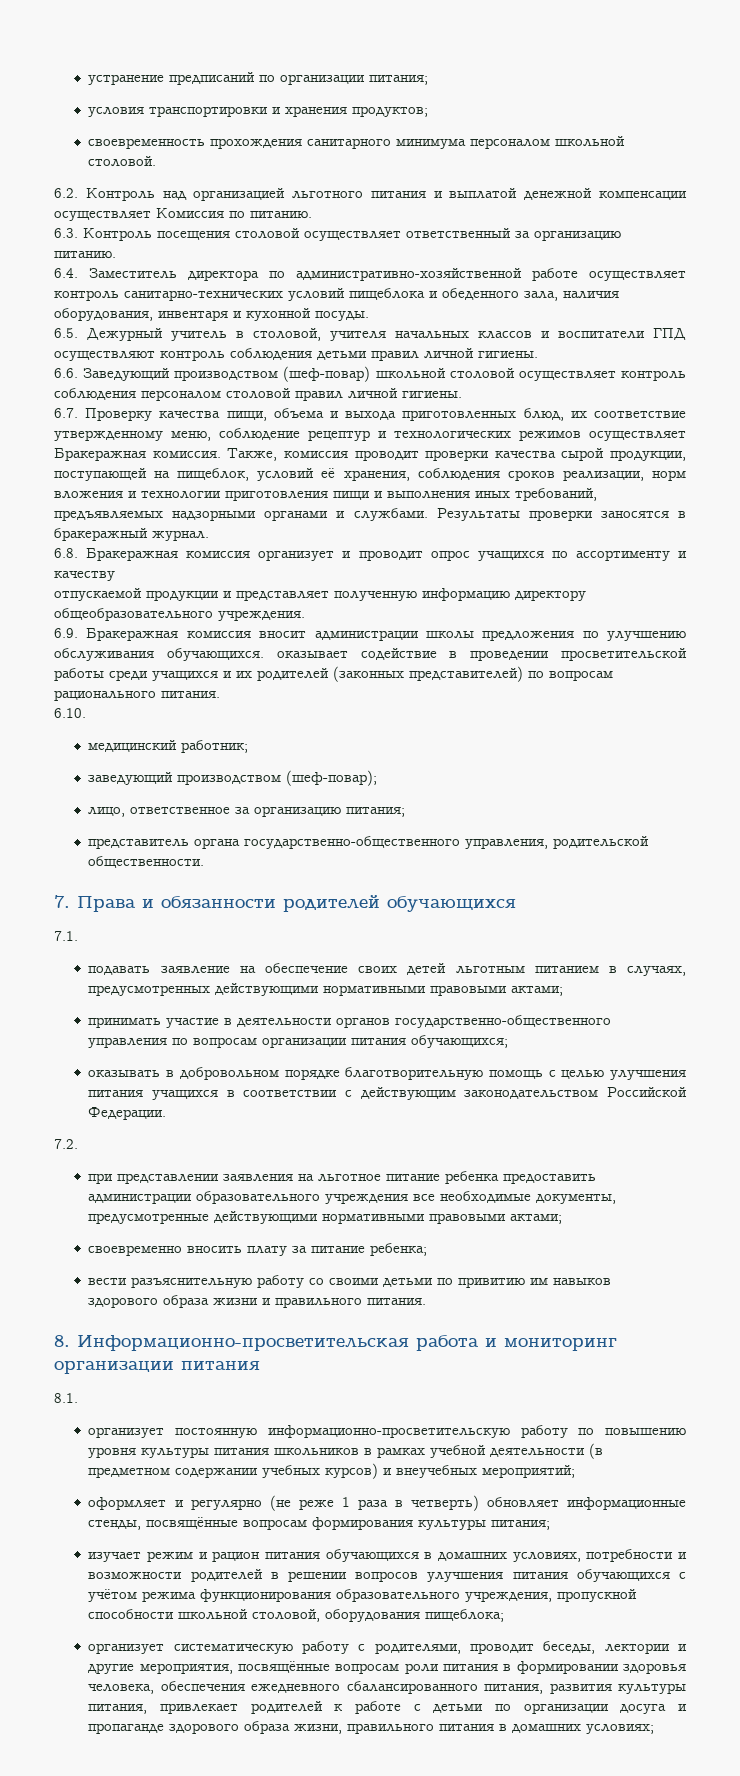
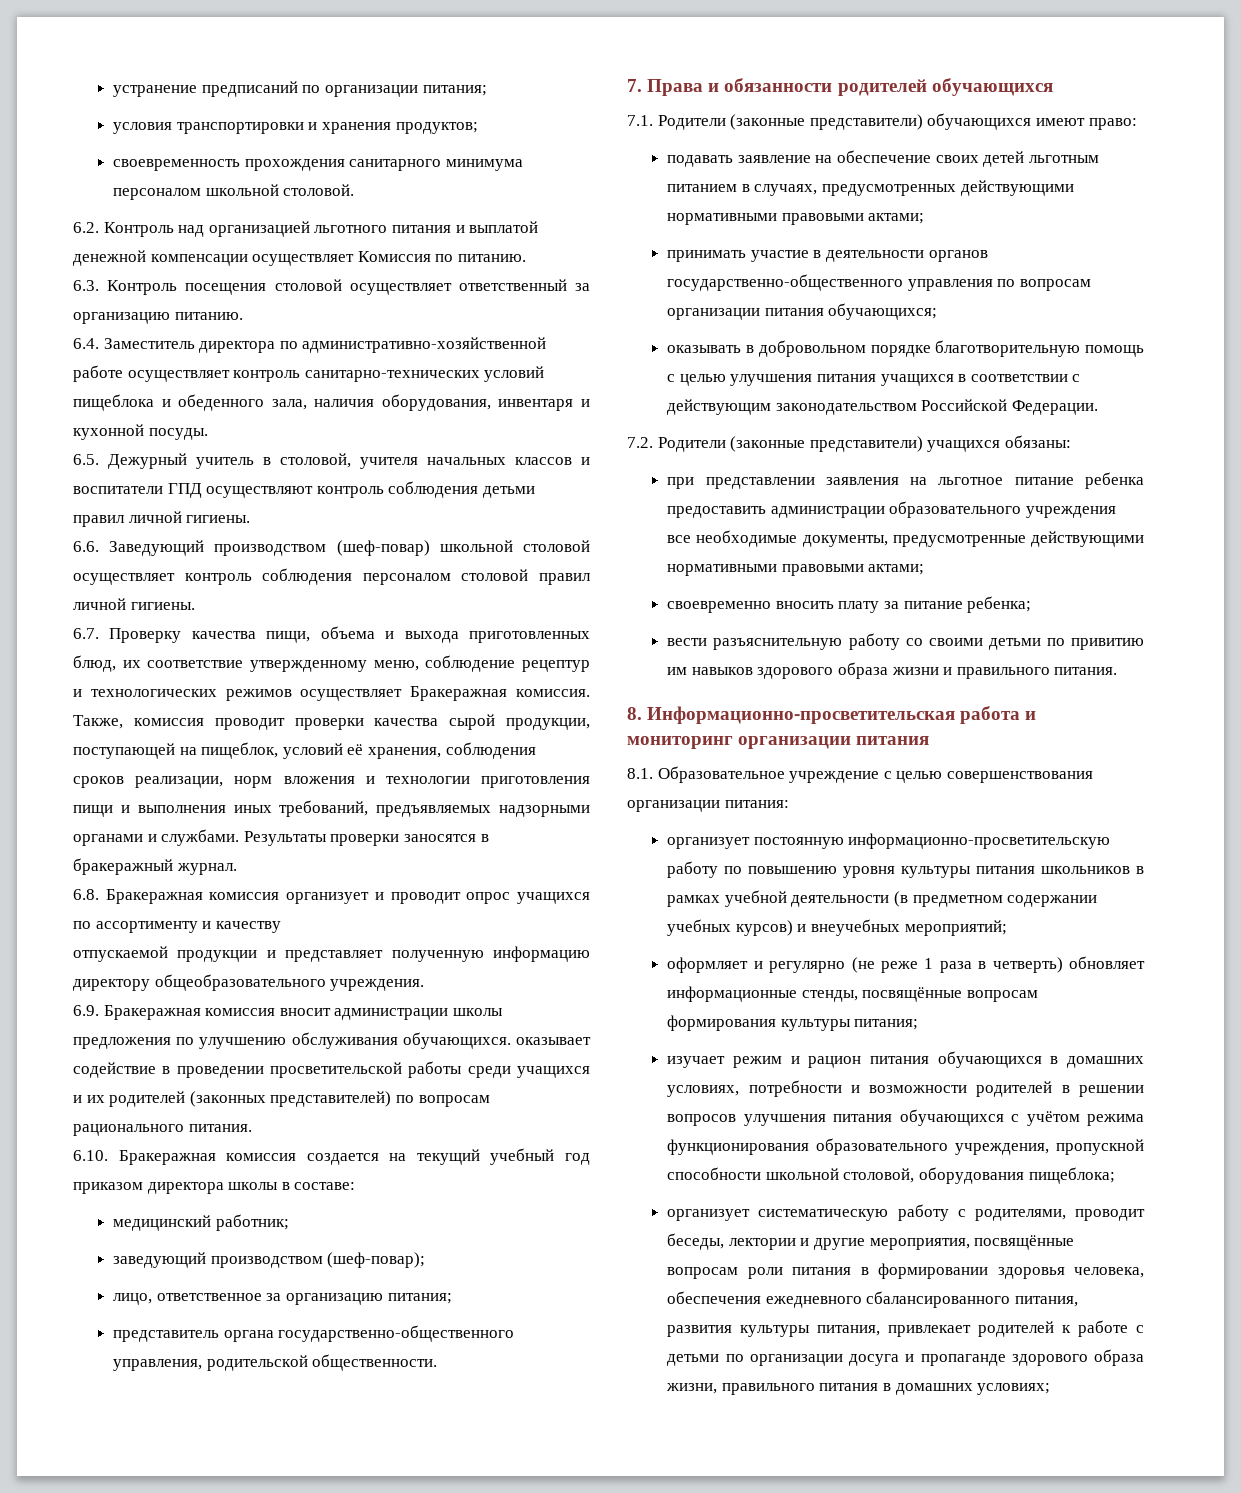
(86, 713) none -> [118,1148,590,1165] [73,1182,356,1194] Бракеражная комиссия создается на текущий учебный год приказом директора школы в составе:
(78, 936) none -> [657,113,1137,130] Родители (законные представители) обучающихся имеют право:
(78, 1144) none -> [657,435,1071,452] Родители (законные представители) учащихся обязаны:
(78, 1398) none -> [657,766,1093,783] [627,800,789,812] Образовательное учреждение с целью совершенствования организации питания:

